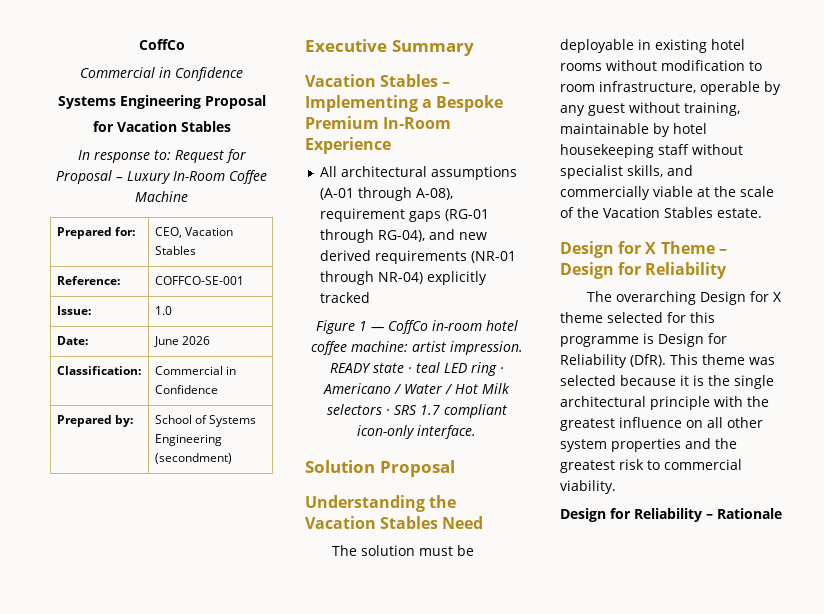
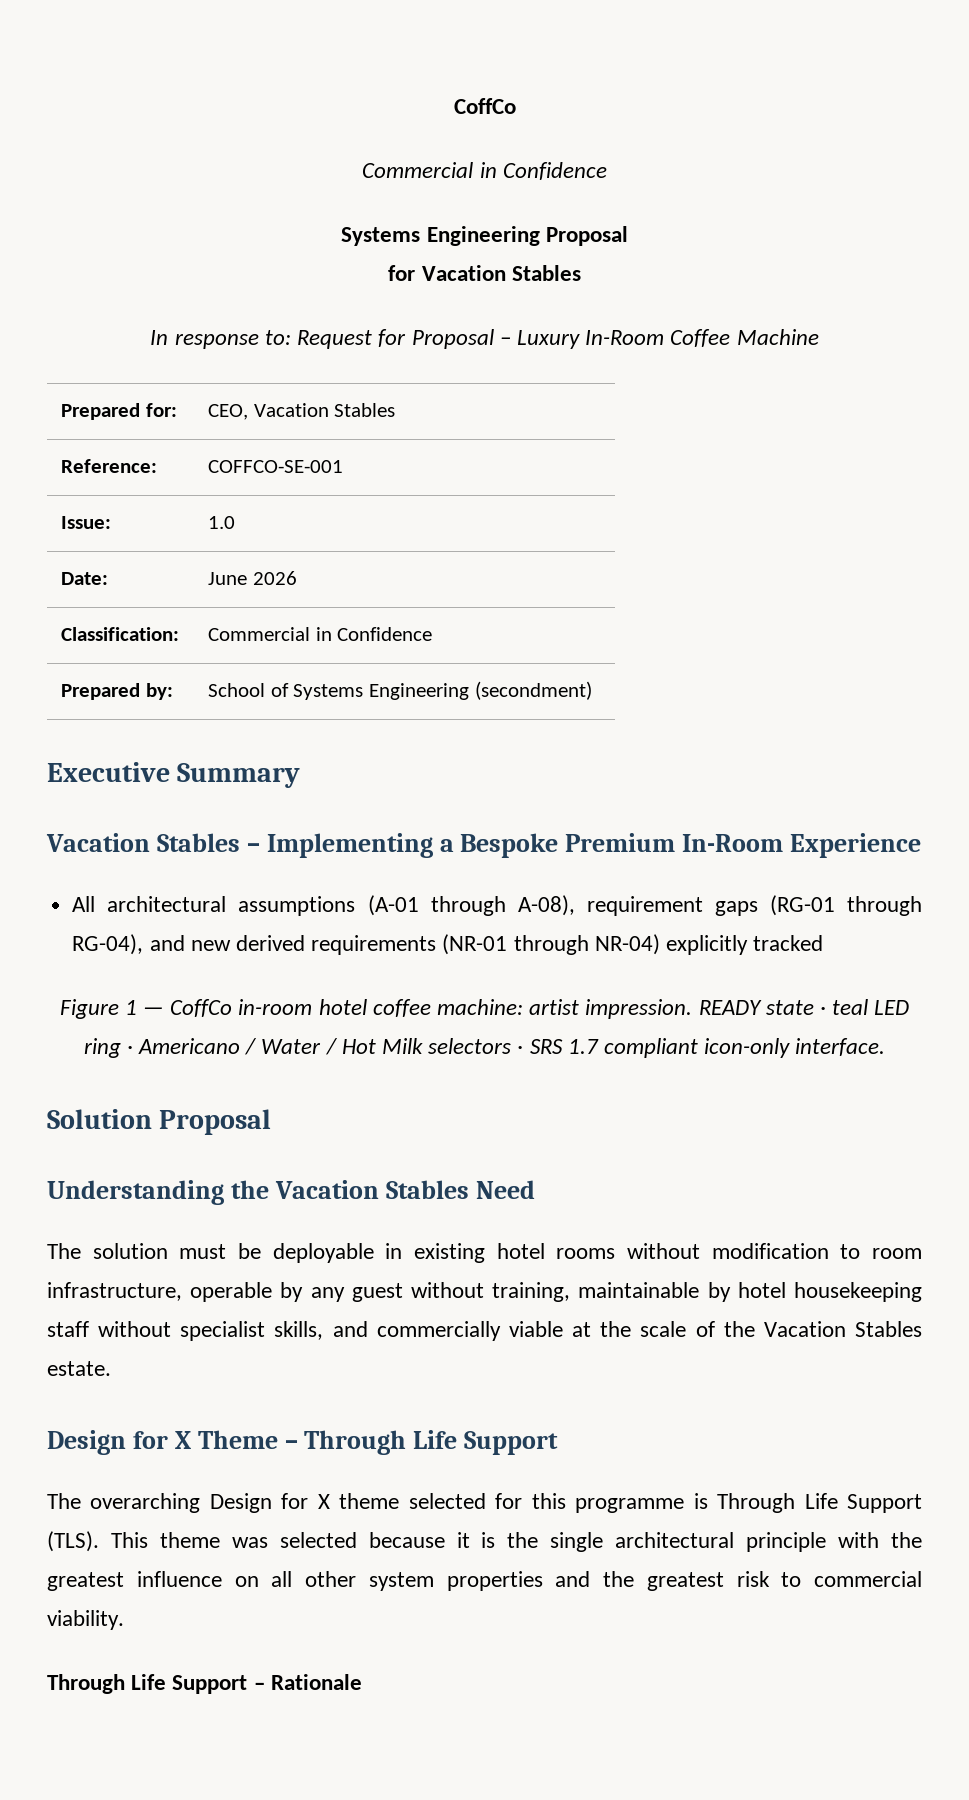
[560,262,728,279] Design for Reliability -> [304,1430,559,1455] Through Life Support
[658,333,727,347] [560,354,666,368] Design for Reliability (DfR). -> [717,1493,922,1513] [47,1531,99,1552] Through Life Support (TLS).
[560,508,702,522] Design for Reliability -> [47,1674,248,1694] Through Life Support

